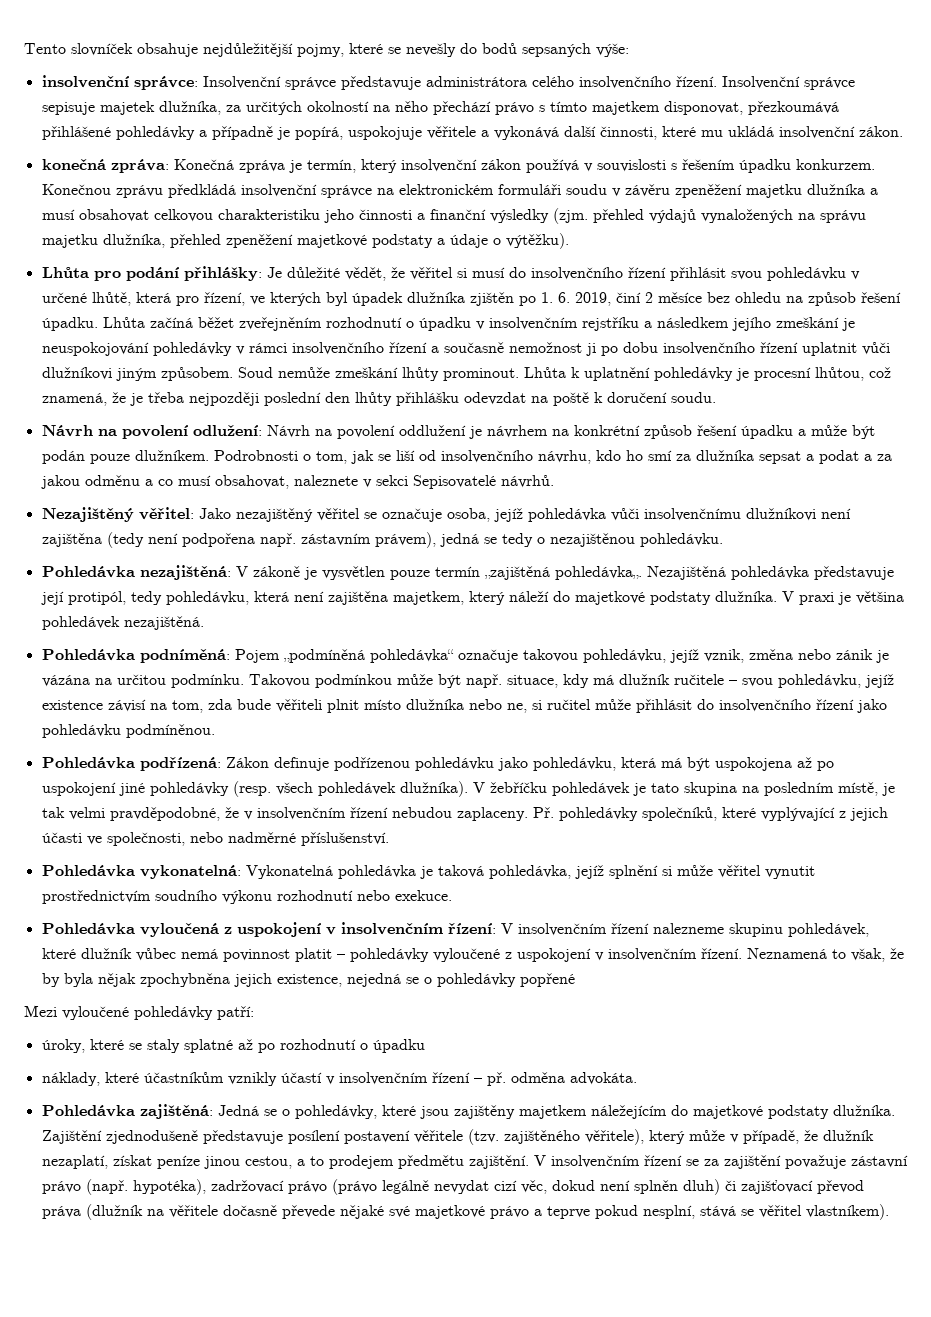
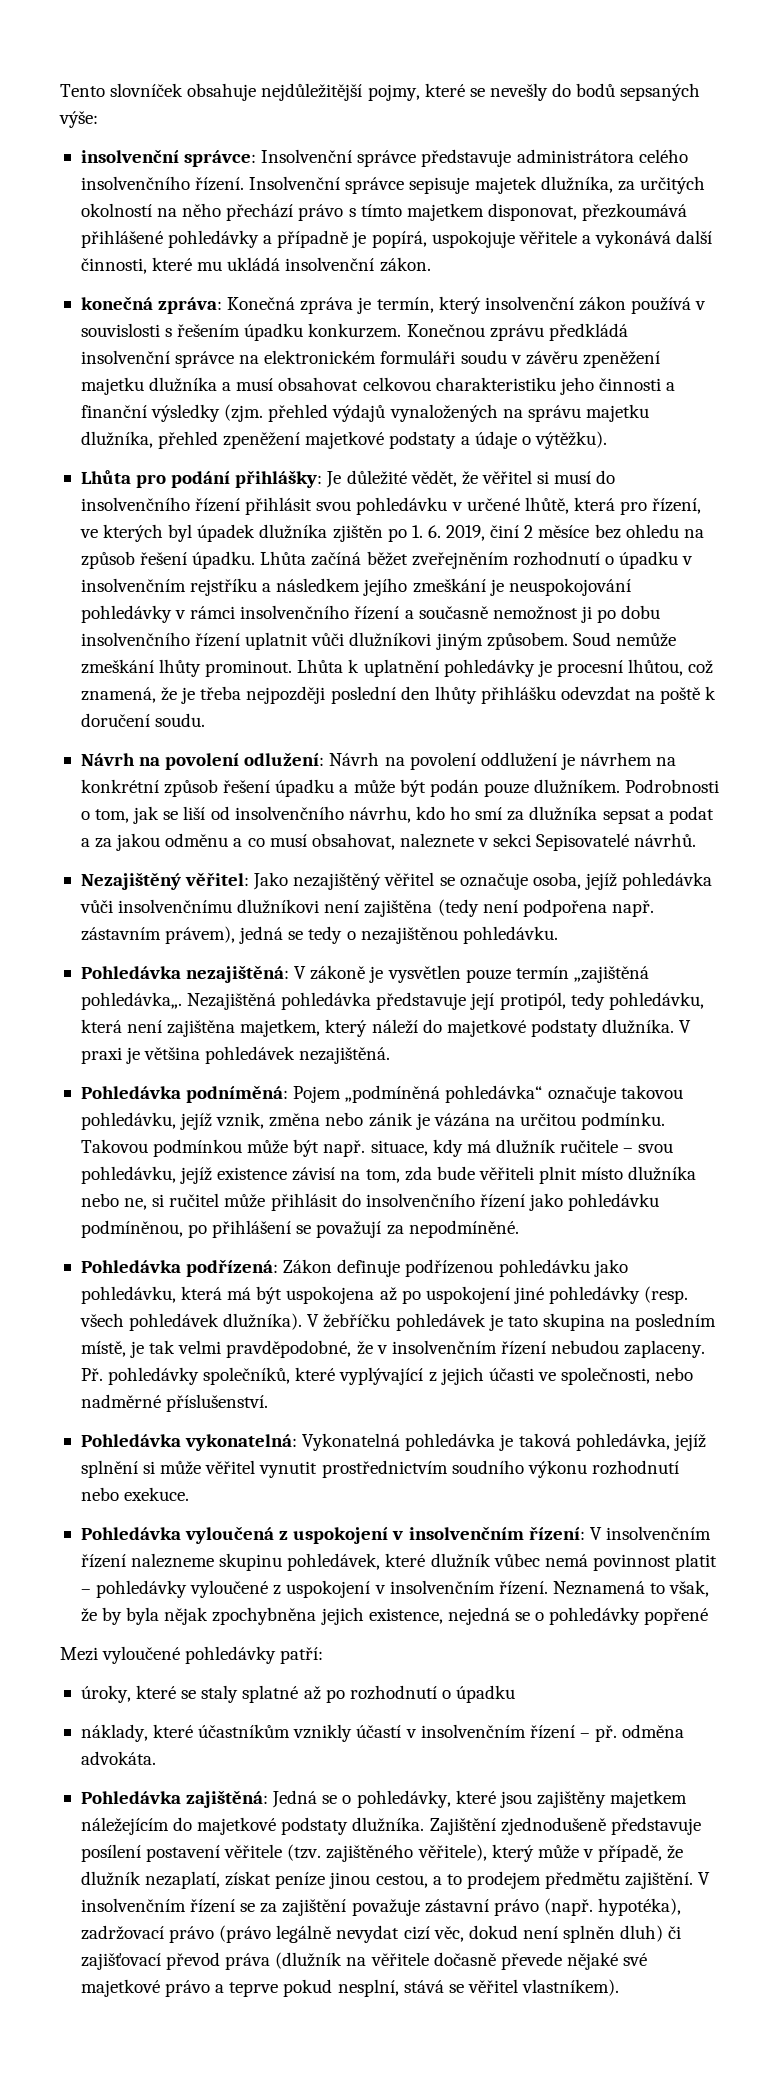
[125,724,215,738] podmíněnou. -> [80,1220,519,1238] podmíněnou, po přihlášení se považují za nepodmíněné.

